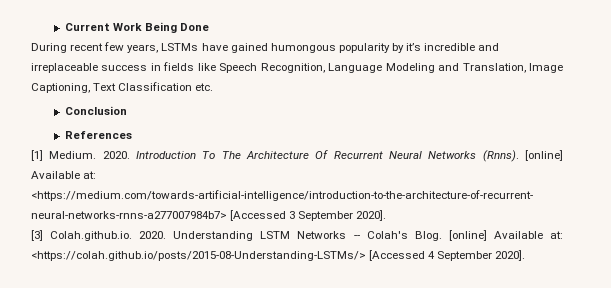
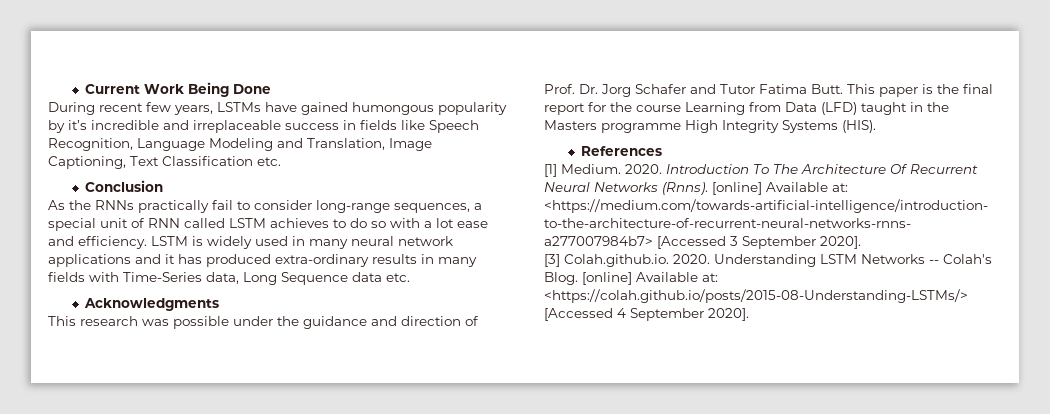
(127, 110) none -> [48,200,482,213] [48,218,488,231] [48,236,453,249] [48,254,477,267] [48,272,410,285] [83,298,219,311] [48,316,479,329] [544,84,993,97] [544,102,949,115] [544,120,876,133] // As the RNNs practically fail to consider long-range sequences, a special unit of RNN called LSTM achieves to do so with a lot ease and efficiency. LSTM is widely used in many neural network applications and it has produced extra-ordinary results in many fields with Time-Series data, Long Sequence data etc. // Acknowledgments // This research was possible under the guidance and direction of Prof. Dr. Jorg Schafer and Tutor Fatima Butt. This paper is the final report for the course Learning from Data (LFD) taught in the Masters programme High Integrity Systems (HIS).

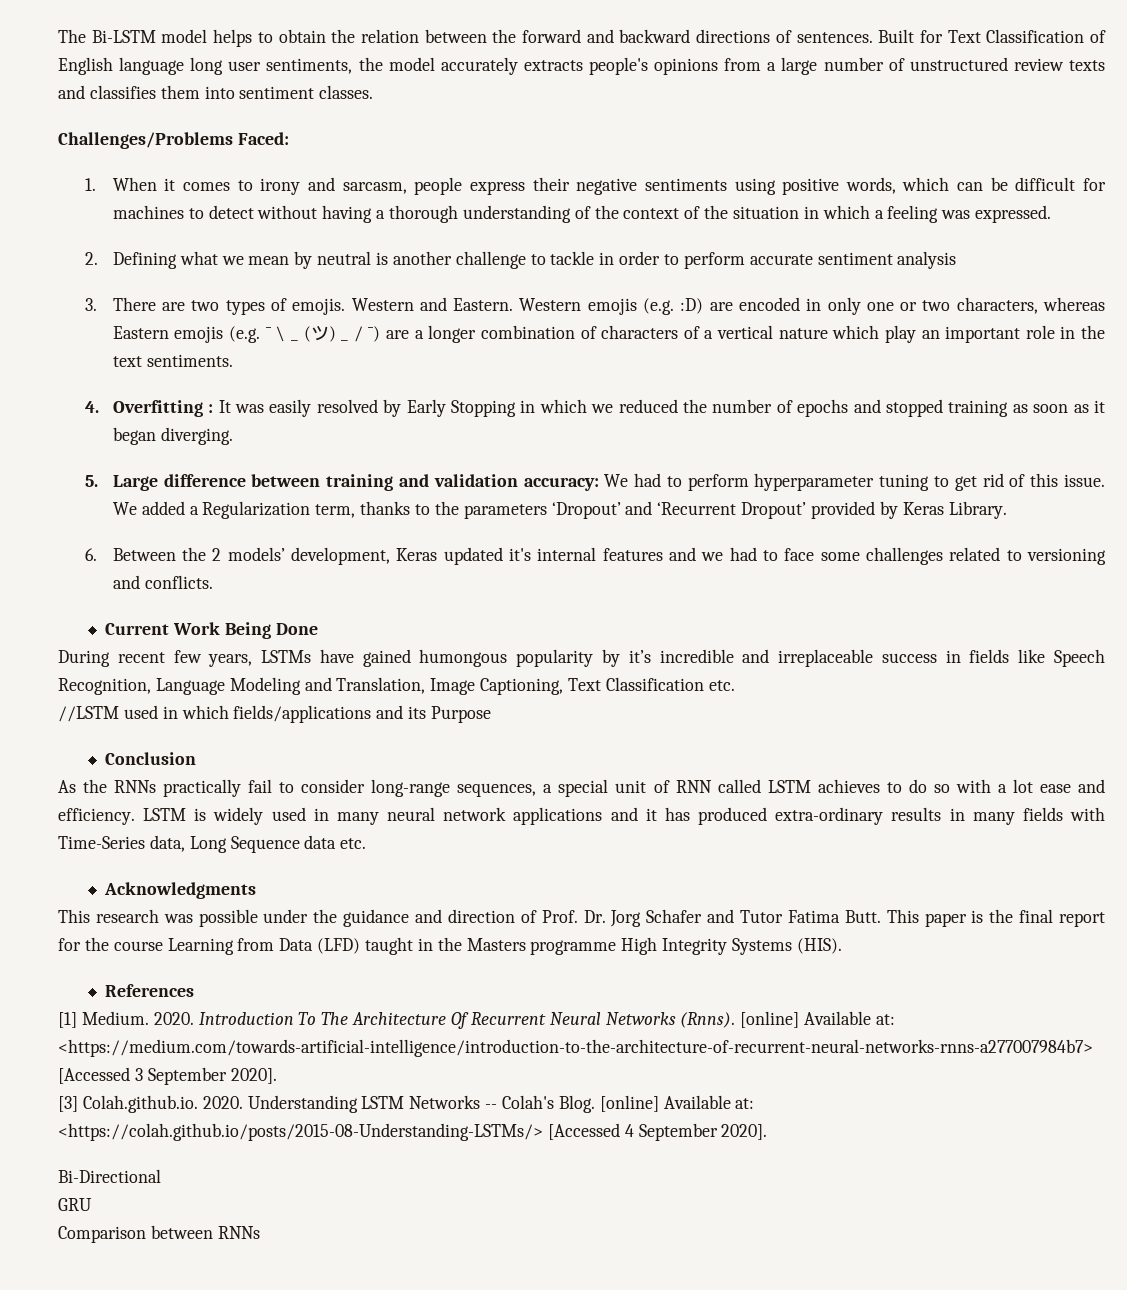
(84, 89) none -> [58,29,1107,47] [58,57,1105,75] [58,85,374,99] [58,132,289,149] [85,177,1107,195] [112,205,1052,223] [85,251,957,269] [85,297,1105,315] [112,325,1106,343] [112,354,233,367] [85,399,1106,417] [112,427,233,445] [85,473,1105,491] [112,501,1007,519] [85,547,1106,565] [112,575,213,589] The Bi-LSTM model helps to obtain the relation between the forward and backward directions of sentences. Built for Text Classification of English language long user sentiments, the model accurately extracts people's opinions from a large number of unstructured review texts and classifies them into sentiment classes. // Challenges/Problems Faced: // 1. When it comes to irony and sarcasm, people express their negative sentiments using positive words, which can be difficult for machines to detect without having a thorough understanding of the context of the situation in which a feeling was expressed. // 2. Defining what we mean by neutral is another challenge to tackle in order to perform accurate sentiment analysis // 3. There are two types of emojis. Western and Eastern. Western emojis (e.g. :D) are encoded in only one or two characters, whereas Eastern emojis (e.g. ¯ \ _ (ツ) _ / ¯) are a longer combination of characters of a vertical nature which play an important role in the text sentiments. // 4. Overfitting : It was easily resolved by Early Stopping in which we reduced the number of epochs and stopped training as soon as it began diverging. // 5. Large difference between training and validation accuracy: We had to perform hyperparameter tuning to get rid of this issue. We added a Regularization term, thanks to the parameters ‘Dropout’ and ‘Recurrent Dropout’ provided by Keras Library. // 6. Between the 2 models’ development, Keras updated it's internal features and we had to face some challenges related to versioning and conflicts. //
(281, 161) none -> [58,705,492,723] // //LSTM used in which fields/applications and its Purpose
(749, 314) none -> [58,1169,161,1183] [58,1198,92,1211] [58,1225,260,1243] // Bi-Directional // GRU // Comparison between RNNs

